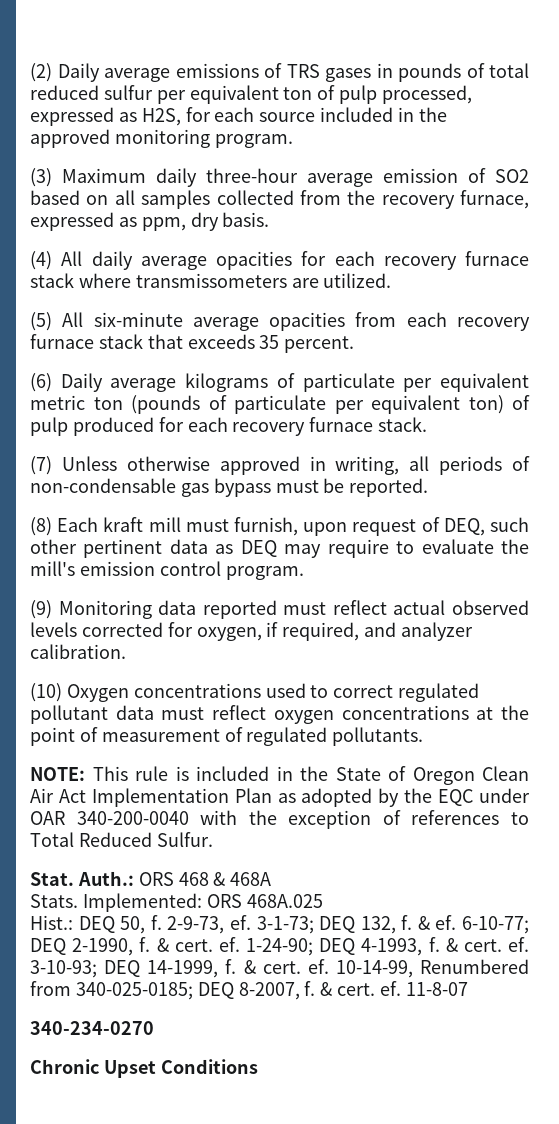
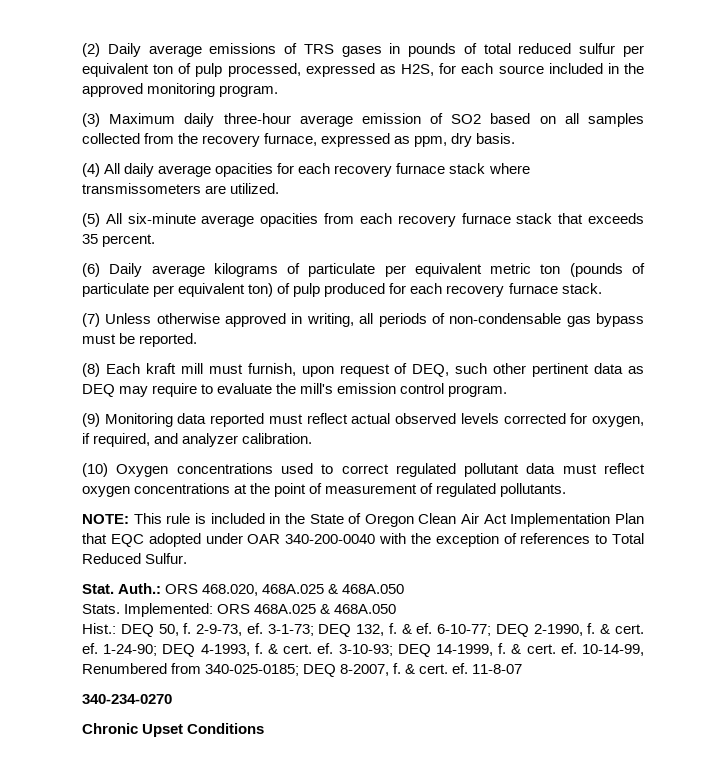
[277,788,474,807] as adopted by the EQC -> [82,533,201,547] that EQC adopted
[178,872,272,886] 468 & 468A -> [202,584,405,596] 468.020, 468A.025 & 468A.050
(323, 901) none -> [320,604,397,614] & 468A.050

